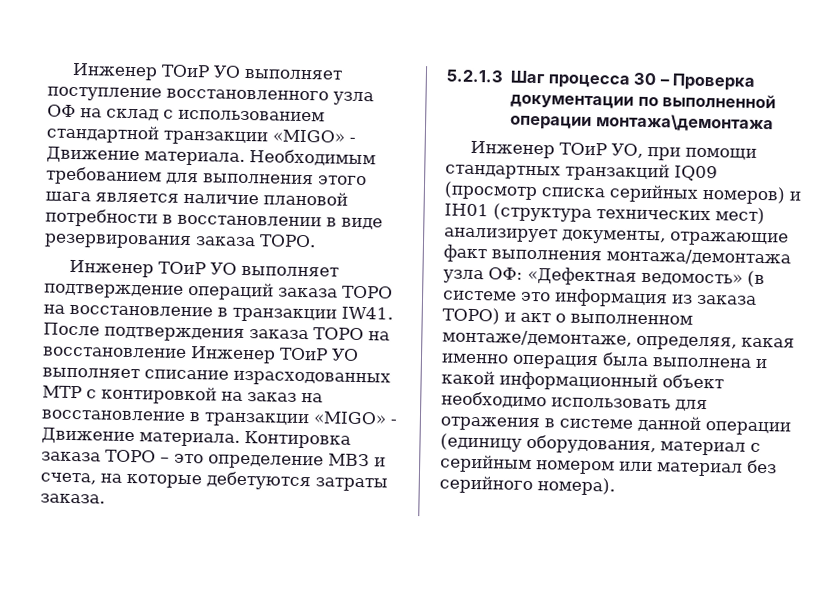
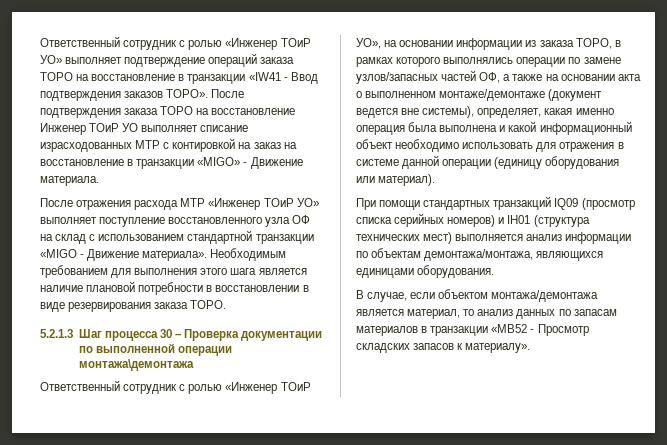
[71,62,342,81] [47,86,374,106] [47,104,325,122] [46,124,356,146] [46,146,376,167] [45,166,367,186] [45,191,348,206] [45,208,383,230] [44,233,316,250] [68,259,237,278] Инженер ТОиР УО выполняет поступление восстановленного узла ОФ на склад с использованием стандартной транзакции «MIGO» - Движение материала. Необходимым требованием для выполнения этого шага является наличие плановой потребности в восстановлении в виде резервирования заказа ТОРО. // Инженер ТОиР УО -> [40,36,311,50] [40,55,62,64] Ответственный сотрудник с ролью «Инженер ТОиР УО»
[341,306,393,320] IW41. -> [248,72,318,84] [40,89,209,101] «IW41 - Ввод подтверждения заказов ТОРО».
[244,431,351,449] [41,449,386,470] [40,471,388,492] [40,493,105,504] Контировка заказа ТОРО – это определение МВЗ и счета, на которые дебетуются затраты заказа. -> [40,198,319,210] [40,215,311,227] [40,230,314,244] [40,248,287,261] [40,265,307,278] [40,281,309,295] [40,300,227,312] // После отражения расхода МТР «Инженер ТОиР УО» выполняет поступление восстановленного узла ОФ на склад с использованием стандартной транзакции «MIGO - Движение материала». Необходимым требованием для выполнения этого шага является наличие плановой потребности в восстановлении в виде резервирования заказа ТОРО.
[469,140,757,161] [445,162,718,182] [444,181,801,205] [444,203,765,225] [444,227,789,247] [443,244,791,266] [443,266,765,288] [443,288,757,308] [442,307,693,325] [442,329,737,351] Инженер ТОиР УО, при помощи стандартных транзакций IQ09 (просмотр списка серийных номеров) и IH01 (структура технических мест) анализирует документы, отражающие факт выполнения монтажа/демонтажа узла ОФ: «Дефектная ведомость» (в системе это информация из заказа ТОРО) и акт о выполненном монтаже/демонтаже, определяя, -> [40,380,311,394] [356,38,621,50] [356,57,621,67] [356,70,641,84] [356,89,603,101] [356,106,542,118] Ответственный сотрудник с ролью «Инженер ТОиР УО», на основании информации из заказа ТОРО, в рамках которого выполнялись операции по замене узлов/запасных частей ОФ, а также на основании акта о выполненном монтаже/демонтаже (документ ведется вне системы), определяет,
[526,434,761,456] [440,454,777,477] [439,475,615,496] оборудования, материал с серийным номером или материал без серийного номера). -> [545,156,620,169] [356,174,436,186] [356,196,635,210] [356,213,590,227] [356,232,632,244] [356,248,604,261] [356,265,495,278] [356,289,599,302] [356,309,617,319] [356,324,589,336] [356,343,531,353] оборудования или материал). // При помощи стандартных транзакций IQ09 (просмотр списка серийных номеров) и IH01 (структура технических мест) выполняется анализ информации по объектам демонтажа/монтажа, являющихся единицами оборудования. // В случае, если объектом монтажа/демонтажа является материал, то анализ данных по запасам материалов в транзакции «МВ52 - Просмотр складских запасов к материалу».

